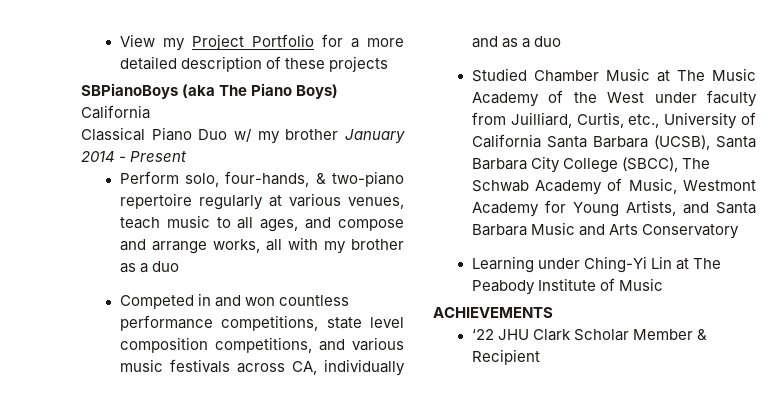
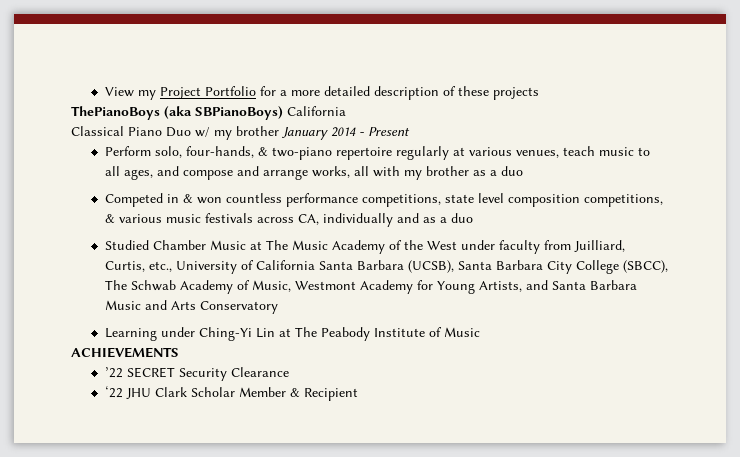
[81,83,339,99] SBPianoBoys (aka The Piano Boys) -> [71,106,283,120] ThePianoBoys (aka SBPianoBoys)
[214,295,241,307] and -> [183,194,194,203] &
[318,339,345,351] and -> [105,214,116,223] &
(553, 312) none -> [105,367,290,381] // ’22 SECRET Security Clearance

